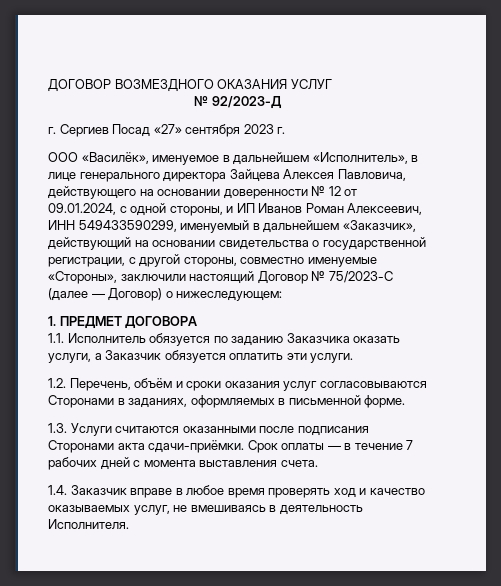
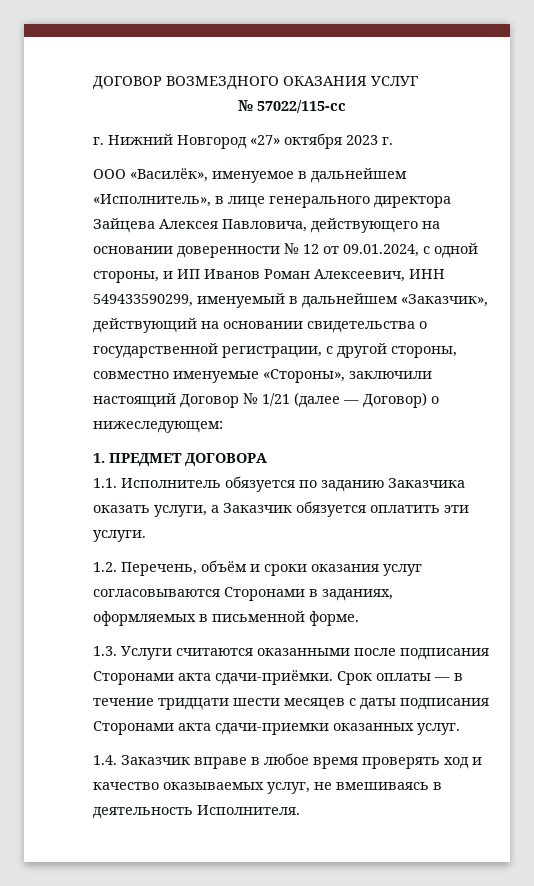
[211,96,282,109] [48,124,241,137] 92/2023-Д // г. Сергиев Посад «27» сентября -> [257,100,346,113] [93,133,342,149] 57022/115-сс // г. Нижний Новгород «27» октября
[328,271,393,283] 75/2023-С -> [262,393,290,406] 1/21
[406,440,414,450] [48,457,318,470] 7 рабочих дней с момента выставления счета. -> [158,698,489,710] [93,721,460,735] тридцати шести месяцев с даты подписания Сторонами акта сдачи-приемки оказанных услуг.

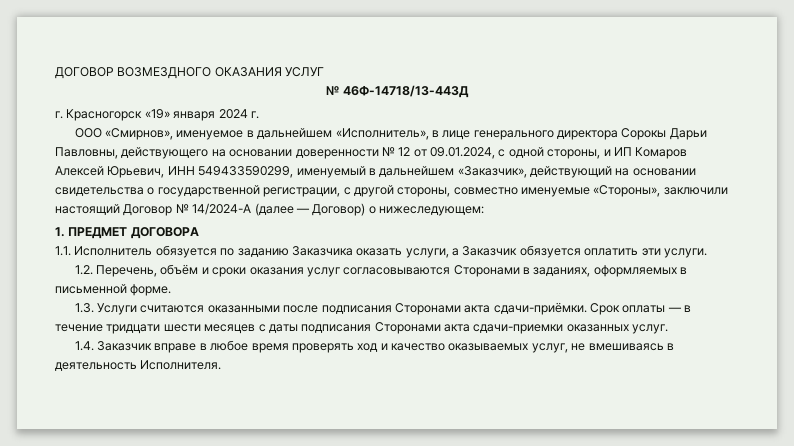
[257,100,346,113] [93,133,378,149] 57022/115-сс // г. Нижний Новгород «27» октября 2023 -> [342,85,469,98] [55,109,248,121] 46Ф-14718/13-443Д // г. Красногорск «19» января 2024
[130,168,208,182] «Василёк», -> [105,128,174,140] «Смирнов»,
[93,218,307,233] Зайцева Алексея Павловича, -> [621,128,707,140] [55,147,118,159] Сорокы Дарьи Павловны,
[204,269,405,282] Иванов Роман Алексеевич, -> [635,147,688,159] [55,166,165,178] Комаров Алексей Юрьевич,
[262,393,290,406] 1/21 -> [192,203,252,215] 14/2024-А

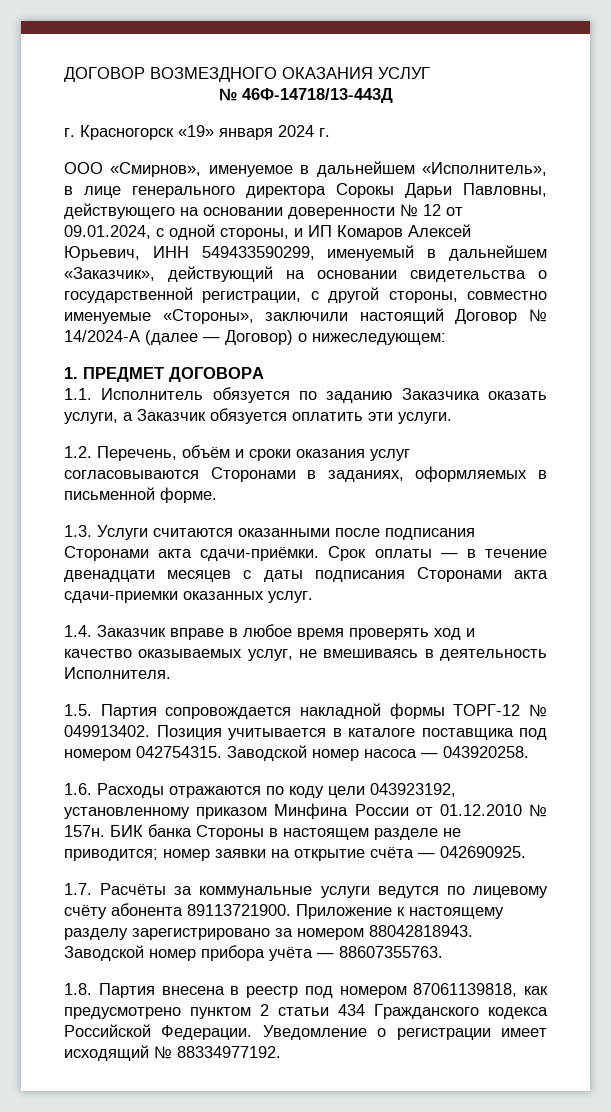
[106,324,201,334] тридцати шести -> [64,570,155,582] двенадцати
(222, 365) none -> [64,703,547,719] [64,725,547,740] [64,745,529,761] [64,783,456,798] [64,803,547,819] [64,824,461,840] [64,846,526,861] [64,883,548,898] [64,903,504,919] [64,925,473,940] [64,945,443,961] [64,983,548,998] [64,1004,548,1019] [64,1024,547,1040] [64,1045,281,1061] // 1.5. Партия сопровождается накладной формы ТОРГ-12 № 049913402. Позиция учитывается в каталоге поставщика под номером 042754315. Заводской номер насоса — 043920258. // 1.6. Расходы отражаются по коду цели 043923192, установленному приказом Минфина России от 01.12.2010 № 157н. БИК банка Стороны в настоящем разделе не приводится; номер заявки на открытие счёта — 042690925. // 1.7. Расчёты за коммунальные услуги ведутся по лицевому счёту абонента 89113721900. Приложение к настоящему разделу зарегистрировано за номером 88042818943. Заводской номер прибора учёта — 88607355763. // 1.8. Партия внесена в реестр под номером 87061139818, как предусмотрено пунктом 2 статьи 434 Гражданского кодекса Российской Федерации. Уведомление о регистрации имеет исходящий № 88334977192.

